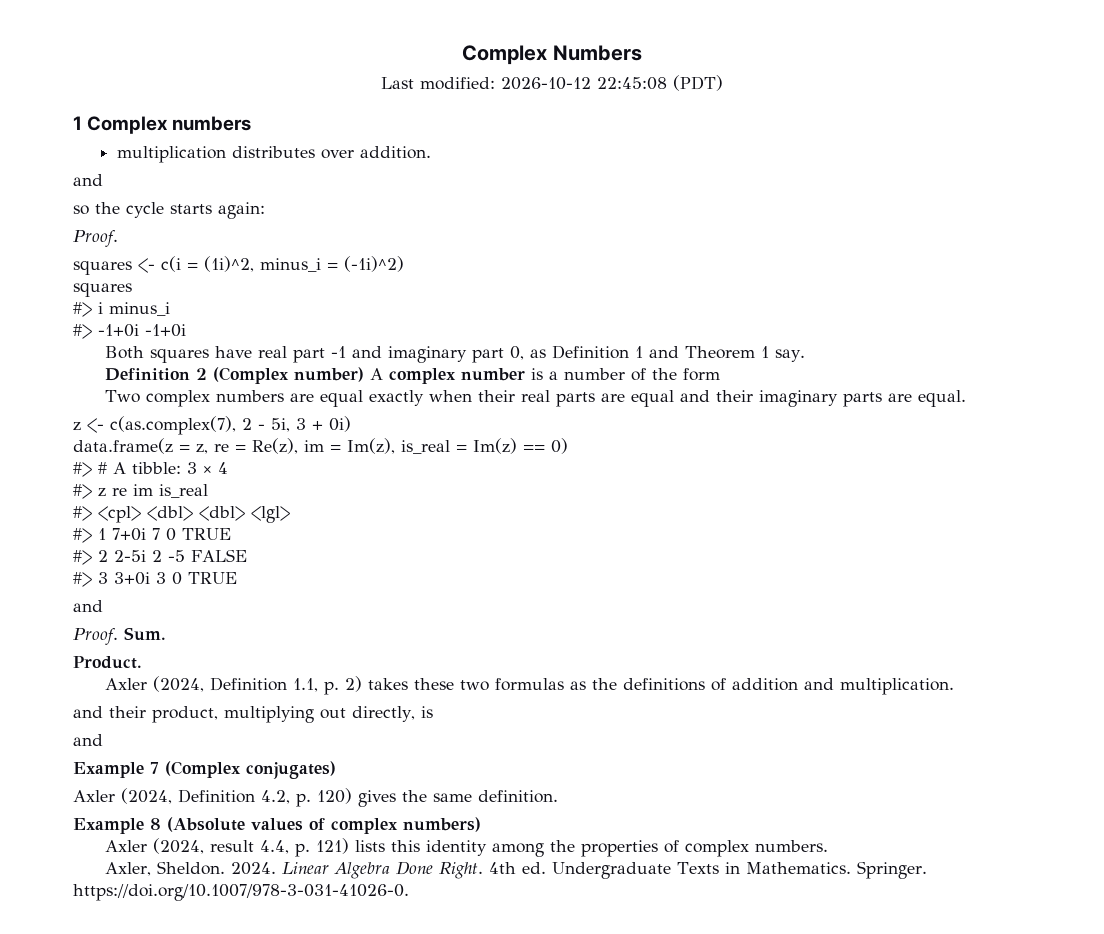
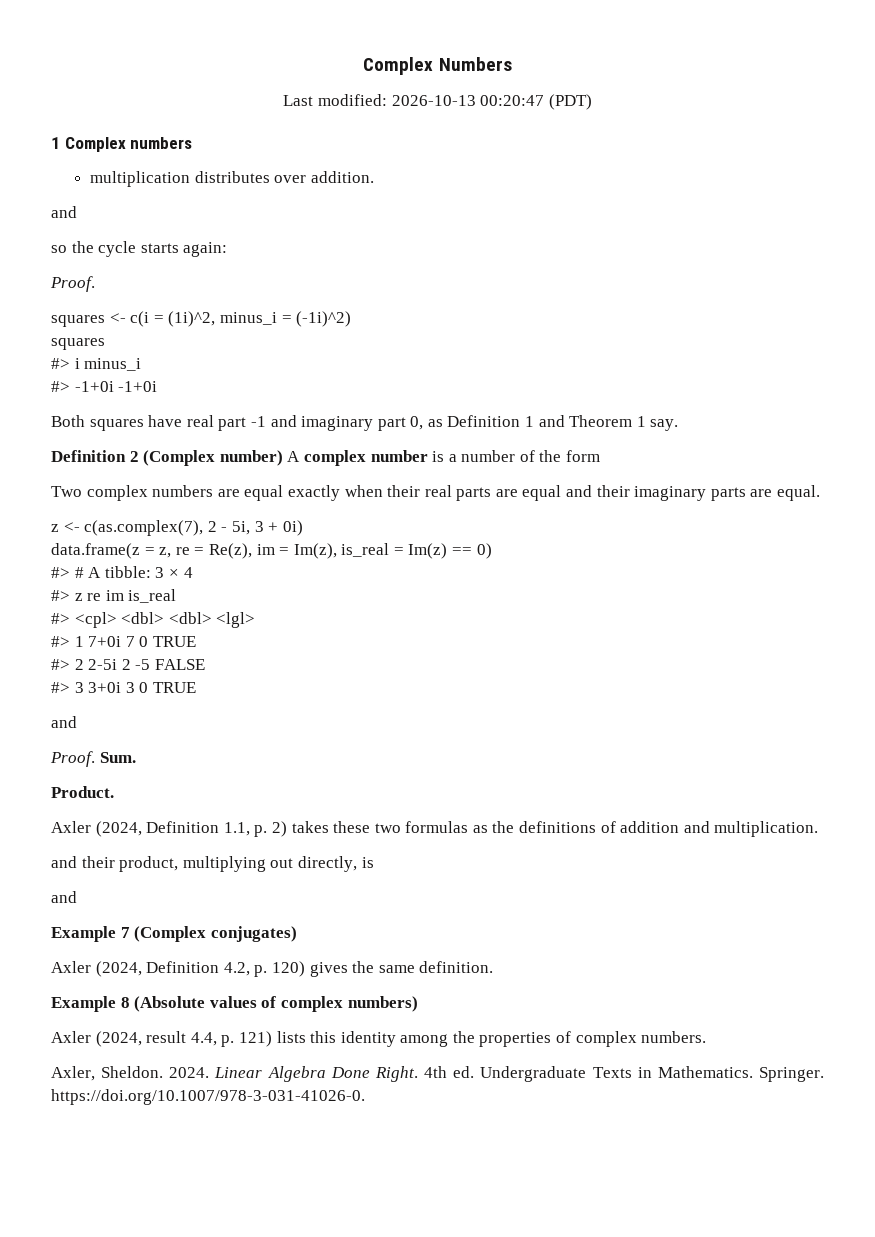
[501,77,667,90] 2026-10-12 22:45:08 -> [391,95,545,106] 2026-10-13 00:20:47

